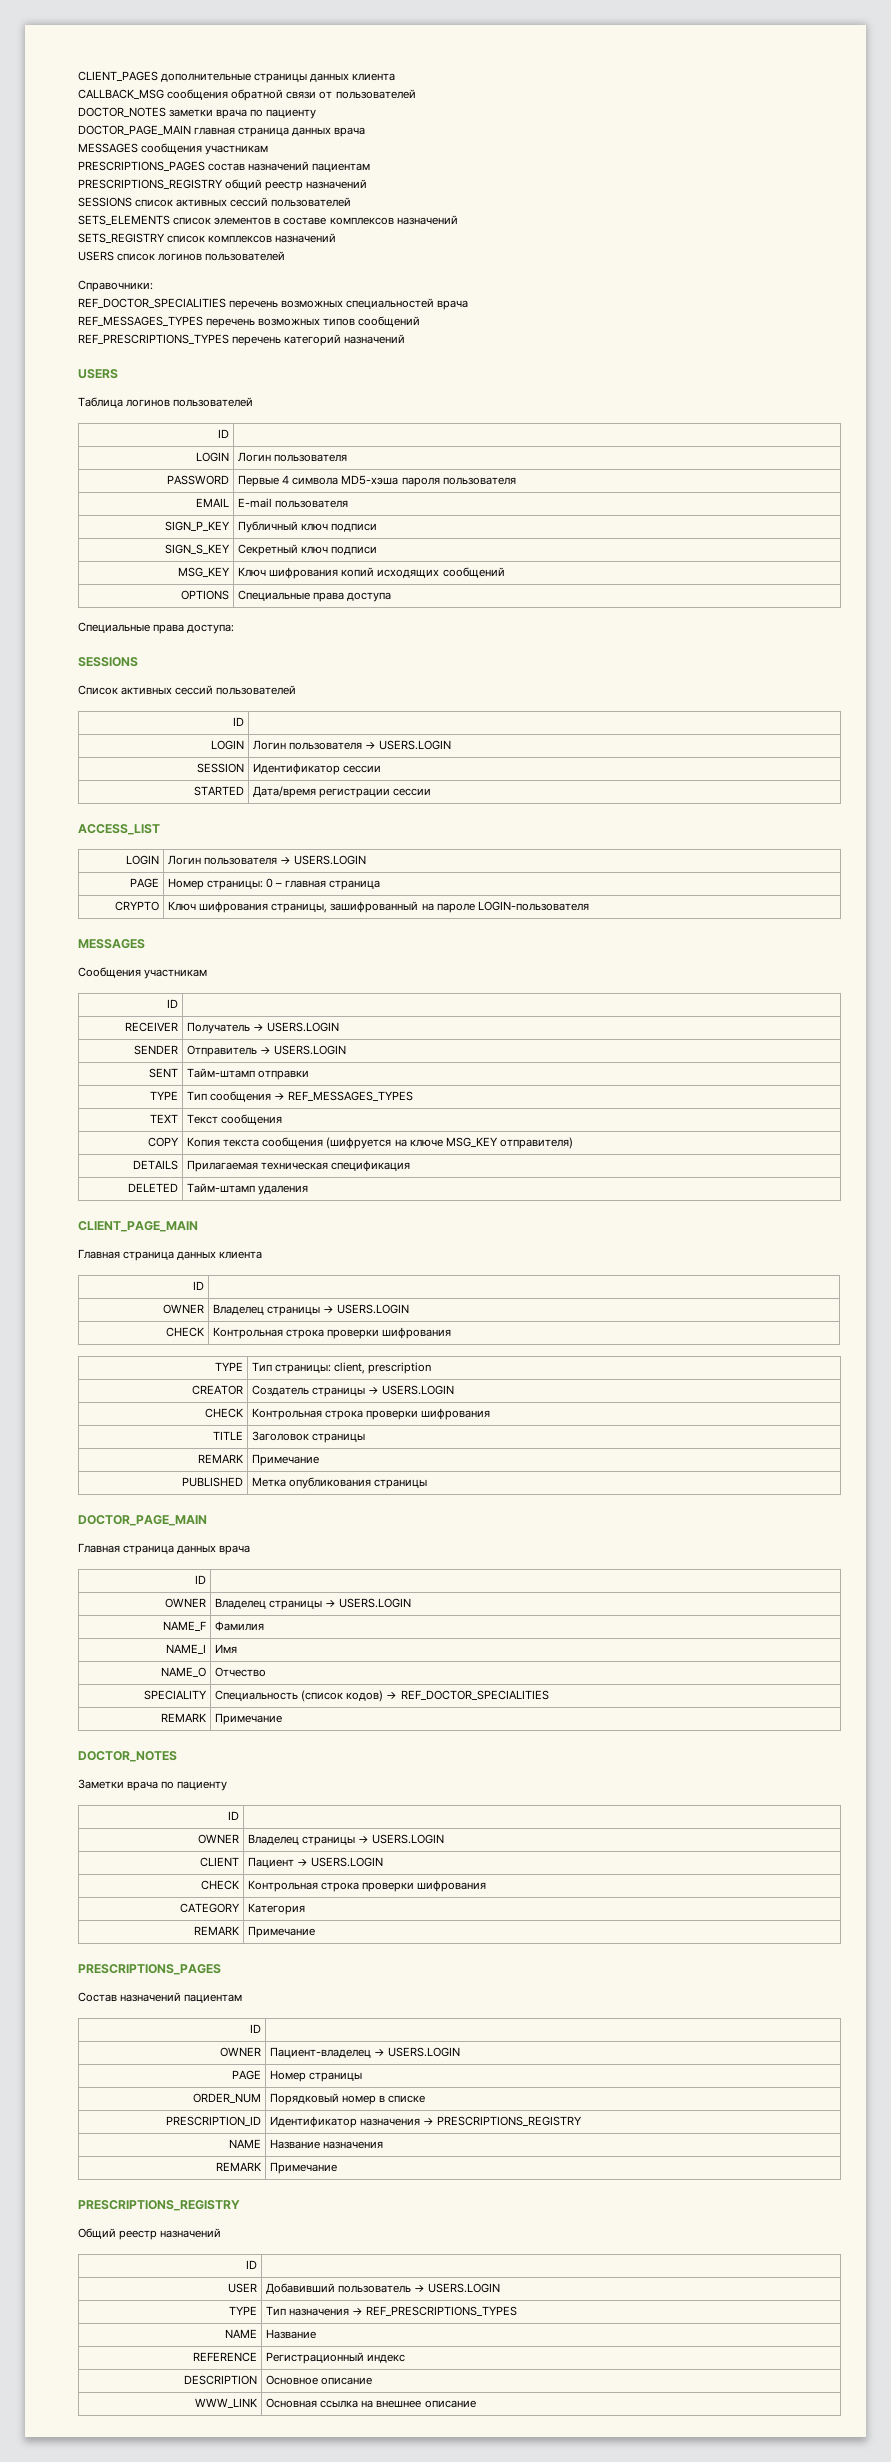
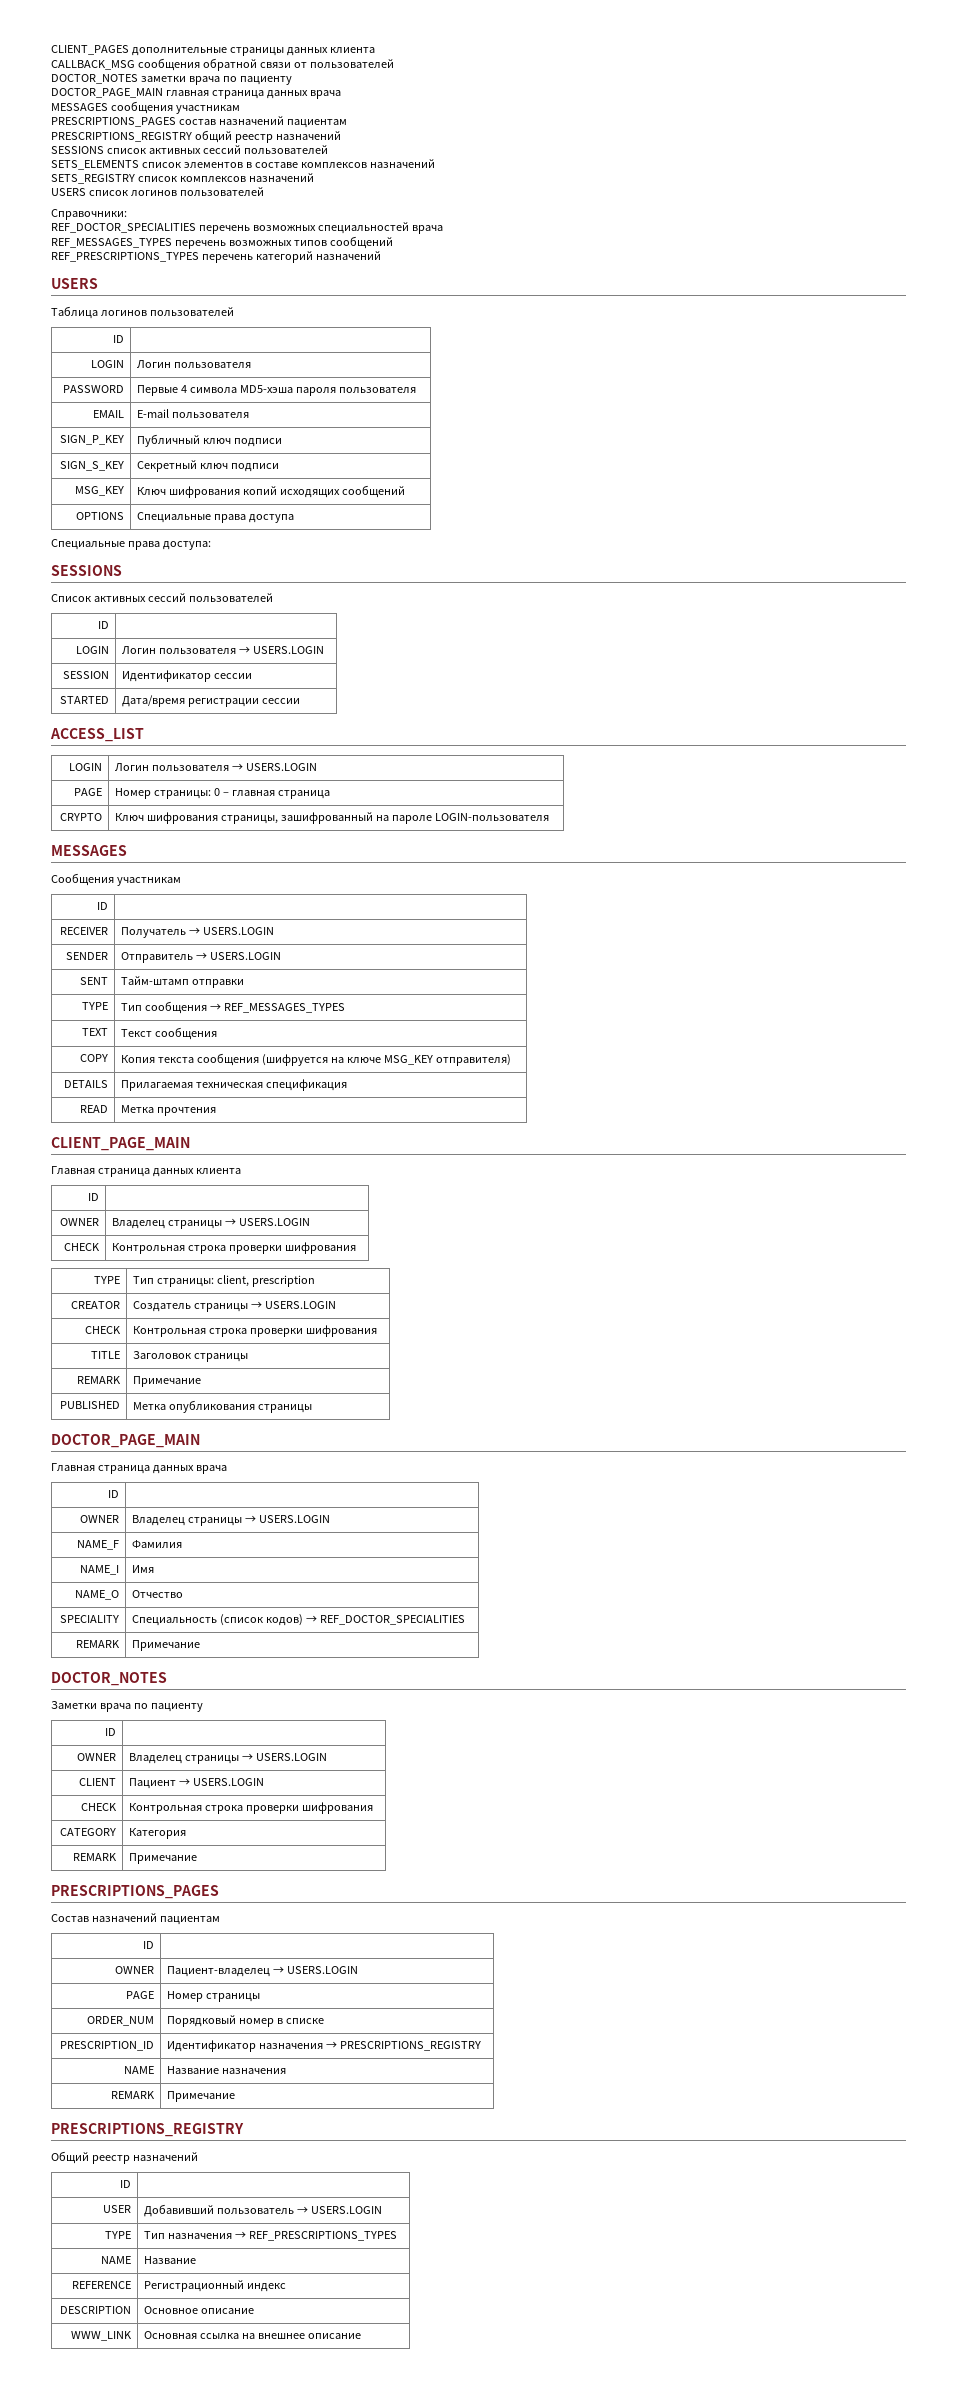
[127,1183,178,1192] [187,1183,309,1195] DELETED | Тайм-штамп удаления -> [79,1105,108,1113] [121,1105,217,1116] READ | Метка прочтения

